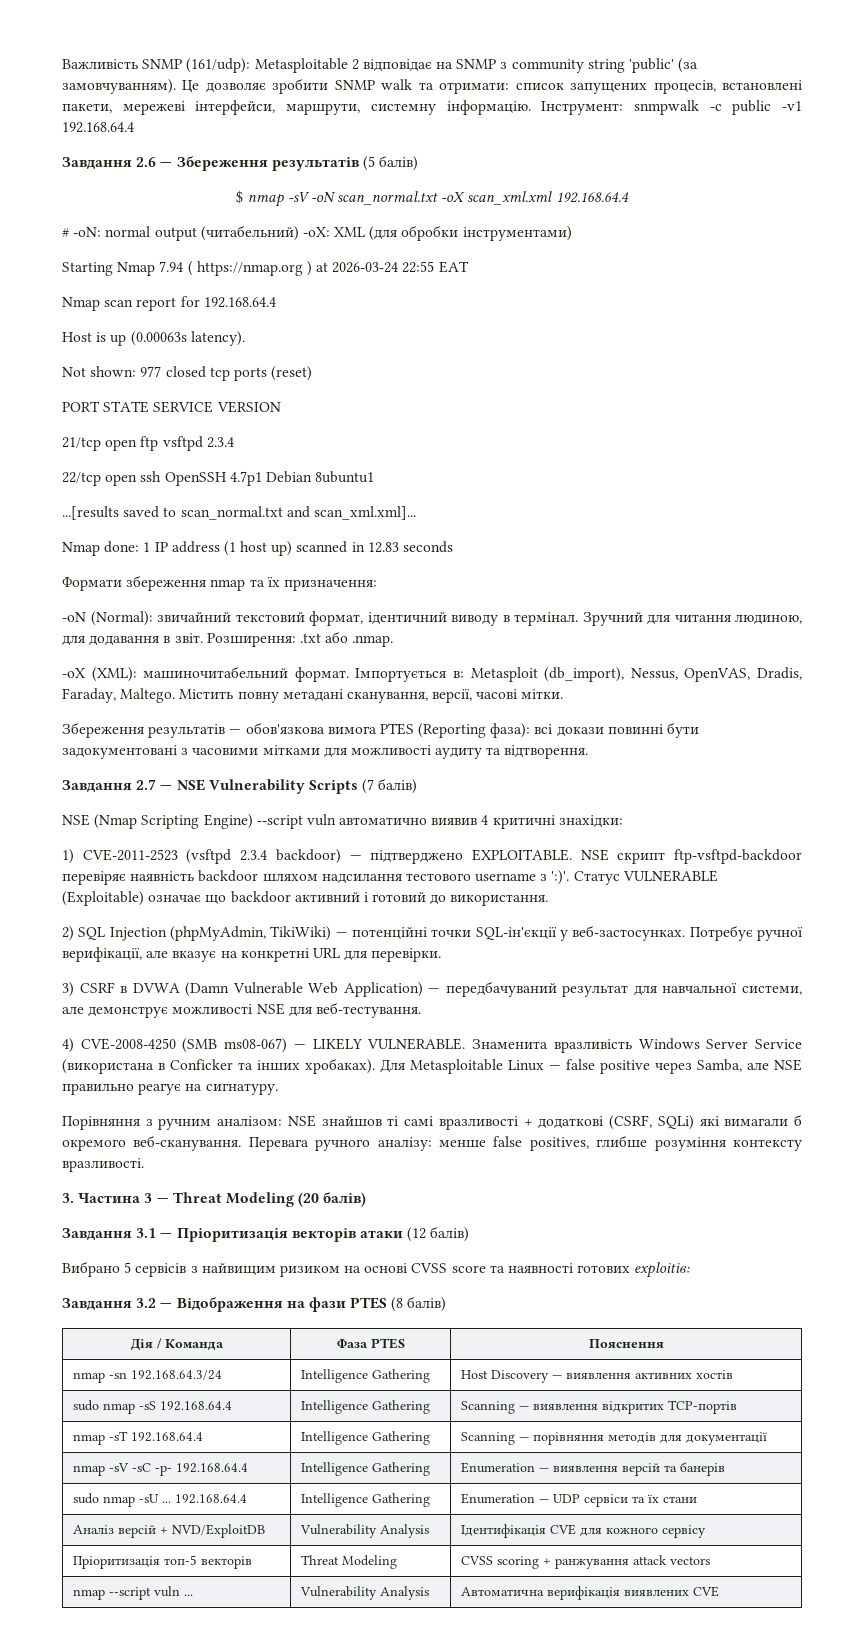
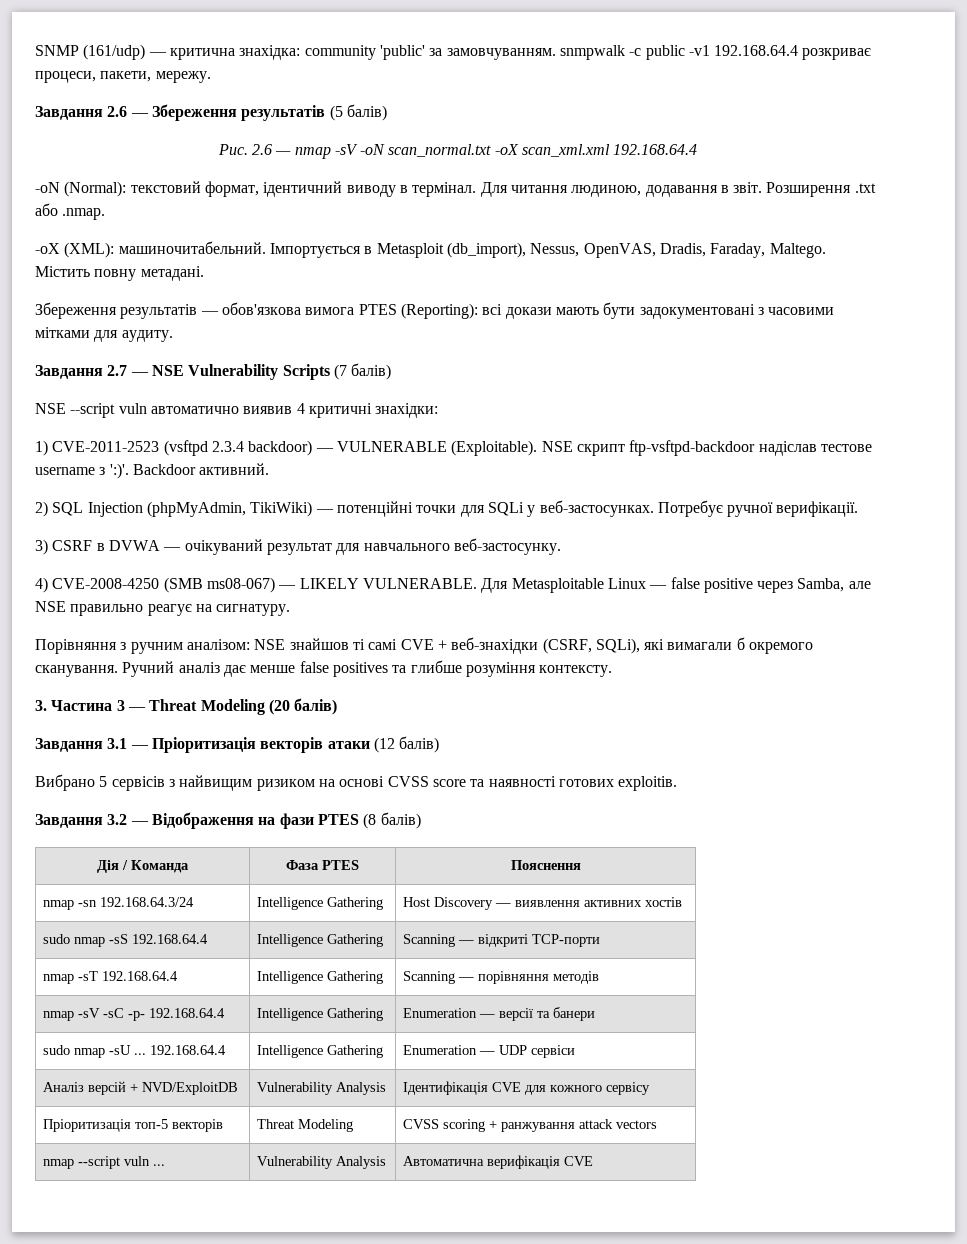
[62,58,699,73] [62,78,802,94] [62,100,624,115] Важливість SNMP (161/udp): Metasploitable 2 відповідає на SNMP з community string 'public' (за замовчуванням). Це дозволяє зробити SNMP walk та отримати: список запущених процесів, встановлені пакети, мережеві інтерфейси, маршрути, системну інформацію. Інструмент: -> [35,44,556,60] SNMP (161/udp) — критична знахідка: community 'public' за замовчуванням.
(134, 127) none -> [802,48,872,60] [35,71,211,83] розкриває процеси, пакети, мережу.
[236,190,244,204] $ -> [217,144,292,155] Рис. 2.6 —
[62,225,572,241] [62,261,469,276] [62,296,276,311] [62,331,245,346] [62,366,313,381] [62,401,281,413] [62,436,234,451] [62,471,375,486] [62,506,416,520] [62,541,454,556] [62,575,377,591] // # -oN: normal output (читабельний) -oX: XML (для обробки інструментами) // Starting Nmap 7.94 ( https://nmap.org ) at 2026-03-24 22:55 EAT // Nmap scan report for 192.168.64.4 // Host is up (0.00063s latency). // Not shown: 977 closed tcp ports (reset) // PORT STATE SERVICE VERSION // 21/tcp open ftp vsftpd 2.3.4 // 22/tcp open ssh OpenSSH 4.7p1 Debian 8ubuntu1 // ...[results saved to scan_normal.txt and scan_xml.xml]... // Nmap done: 1 IP address (1 host up) scanned in 12.83 seconds // Формати збереження nmap та їх призначення: -> (698, 149) none
[157,612,231,622] звичайний -> (127, 189) none
[582,612,670,626] Зручний для -> [480,182,508,197] Для
[62,636,85,646] для -> (642, 191) none
[206,633,296,647] Розширення: -> [766,182,852,197] Розширення
[143,666,464,682] машиночитабельний формат. Імпортується в: -> [118,241,373,258] машиночитабельний. Імпортується в
[282,689,564,703] метадані сканування, версії, часові мітки. -> [140,266,204,281] метадані.
[418,723,531,738] (Reporting фаза): -> [400,303,478,319] (Reporting):
[607,724,663,734] повинні -> [555,307,599,315] мають
[350,745,589,759] можливості аудиту та відтворення. -> [121,330,173,342] аудиту.
[94,814,253,829] (Nmap Scripting Engine) -> (66, 408) none
[370,849,572,864] підтверджено EXPLOITABLE. -> [336,440,538,456] VULNERABLE (Exploitable).
[62,870,718,885] [62,891,549,906] перевіряє наявність backdoor шляхом надсилання тестового username з ':)'. Статус VULNERABLE (Exploitable) означає що backdoor активний і готовий до використання. -> [758,441,872,456] [35,463,270,479] надіслав тестове username з ':)'. Backdoor активний.
[475,927,557,940] SQL-ін'єкції -> [460,502,524,517] для SQLi
[62,947,442,962] [62,981,803,997] [62,1002,421,1018] верифікації, але вказує на конкретні URL для перевірки. // 3) CSRF в DVWA (Damn Vulnerable Web Application) — передбачуваний результат для навчальної системи, але демонструє можливості NSE для веб-тестування. -> [776,501,859,517] [35,538,561,555] верифікації. // 3) CSRF в DVWA — очікуваний результат для навчального веб-застосунку.
[472,1038,803,1053] [62,1058,375,1074] Знаменита вразливість Windows Server Service (використана в Conficker та інших хробаках). -> (477, 583) none
[438,1114,803,1130] [62,1135,802,1151] [62,1158,144,1172] вразливості + додаткові (CSRF, SQLi) які вимагали б окремого веб-сканування. Перевага ручного аналізу: менше false positives, глибше розуміння контексту вразливості. -> [400,637,814,654] [35,660,613,677] CVE + веб-знахідки (CSRF, SQLi), які вимагали б окремого сканування. Ручний аналіз дає менше false positives та глибше розуміння контексту.
[634,1262,691,1278] exploitів: -> [618,776,678,791] exploitів.
[532,1400,737,1414] виявлення відкритих TCP-портів -> [477,934,600,947] відкриті TCP-порти
[659,1432,767,1445] для документації -> (599, 977) none
[552,1462,725,1476] виявлення версій та банерів -> [498,1007,595,1021] версії та банери
[631,1494,697,1503] та їх стани -> (575, 1051) none
[623,1590,689,1596] виявлених -> (560, 1162) none

